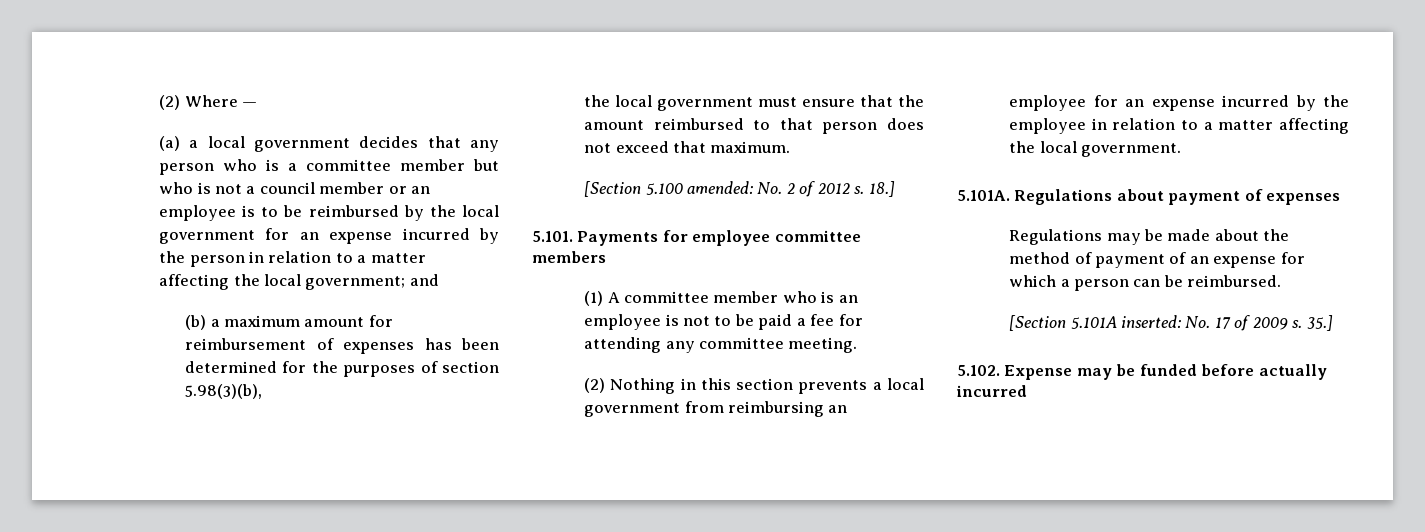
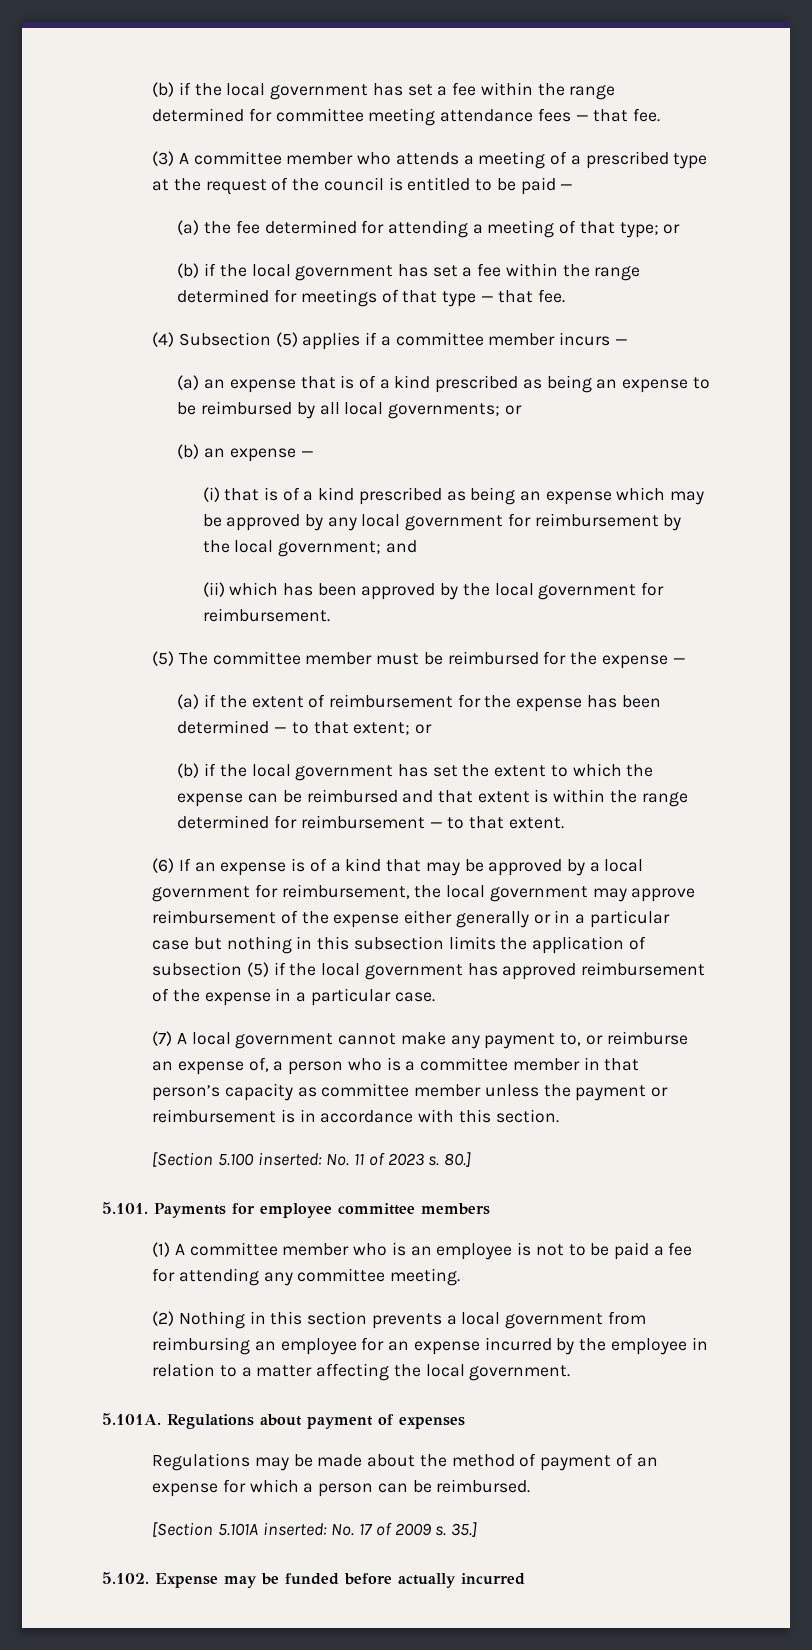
[159,95,257,110] [159,136,499,152] (2) Where — // (a) a local government decides that any -> [152,82,616,100] [152,108,661,126] [152,151,708,169] [152,177,574,195] [177,220,681,238] [177,263,641,281] [177,289,566,307] [152,332,628,350] [177,375,710,393] [177,401,522,419] [177,444,314,462] [202,487,705,505] [202,513,682,531] [202,540,417,557] [202,582,665,600] [202,608,330,622] [152,651,686,669] [177,694,661,712] [177,720,432,735] [177,763,654,781] [177,789,688,807] [177,815,564,829] [152,858,644,876] [152,884,696,902] [152,910,670,928] [152,936,646,954] [152,962,706,980] [152,988,435,1006] [152,1031,688,1049] [152,1057,284,1075] (b) if the local government has set a fee within the range determined for committee meeting attendance fees — that fee. // (3) A committee member who attends a meeting of a prescribed type at the request of the council is entitled to be paid — // (a) the fee determined for attending a meeting of that type; or // (b) if the local government has set a fee within the range determined for meetings of that type — that fee. // (4) Subsection (5) applies if a committee member incurs — // (a) an expense that is of a kind prescribed as being an expense to be reimbursed by all local governments; or // (b) an expense — // (i) that is of a kind prescribed as being an expense which may be approved by any local government for reimbursement by the local government; and // (ii) which has been approved by the local government for reimbursement. // (5) The committee member must be reimbursed for the expense — // (a) if the extent of reimbursement for the expense has been determined — to that extent; or // (b) if the local government has set the extent to which the expense can be reimbursed and that extent is within the range determined for reimbursement — to that extent. // (6) If an expense is of a kind that may be approved by a local government for reimbursement, the local government may approve reimbursement of the expense either generally or in a particular case but nothing in this subsection limits the application of subsection (5) if the local government has approved reimbursement of the expense in a particular case. // (7) A local government cannot make any payment to, or reimburse an expense of, a
[473,159,499,171] [159,182,431,194] [159,205,499,221] [159,228,500,244] [159,251,426,267] [159,274,439,290] [185,315,393,330] [185,338,500,354] [185,361,499,377] [185,384,263,399] [584,95,924,111] [584,118,924,134] [584,141,791,153] [584,181,895,197] but who is not a council member or an employee is to be reimbursed by the local government for an expense incurred by the person in relation to a matter affecting the local government; and // (b) a maximum amount for reimbursement of expenses has been determined for the purposes of section 5.98(3)(b), // the local government must ensure that the amount reimbursed to that person does not exceed that maximum. // [Section 5.100 amended: No. 2 of 2012 s. 18.] -> [583,1057,640,1071] [152,1083,669,1101] [152,1109,559,1123] [152,1152,472,1167] in that person’s capacity as committee member unless the payment or reimbursement is in accordance with this section. // [Section 5.100 inserted: No. 11 of 2023 s. 80.]

